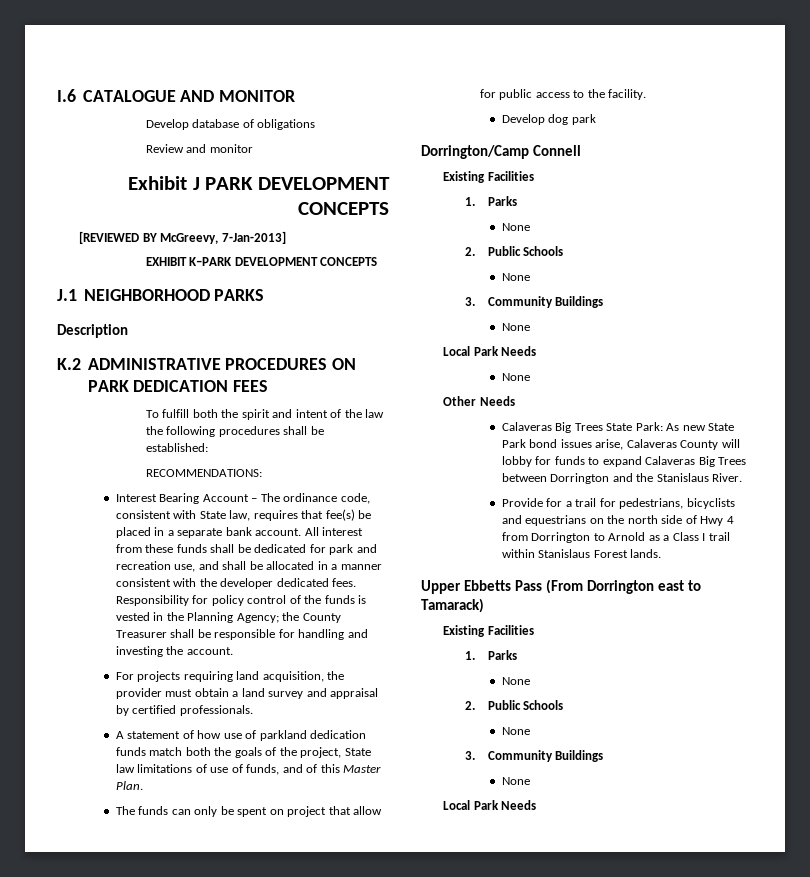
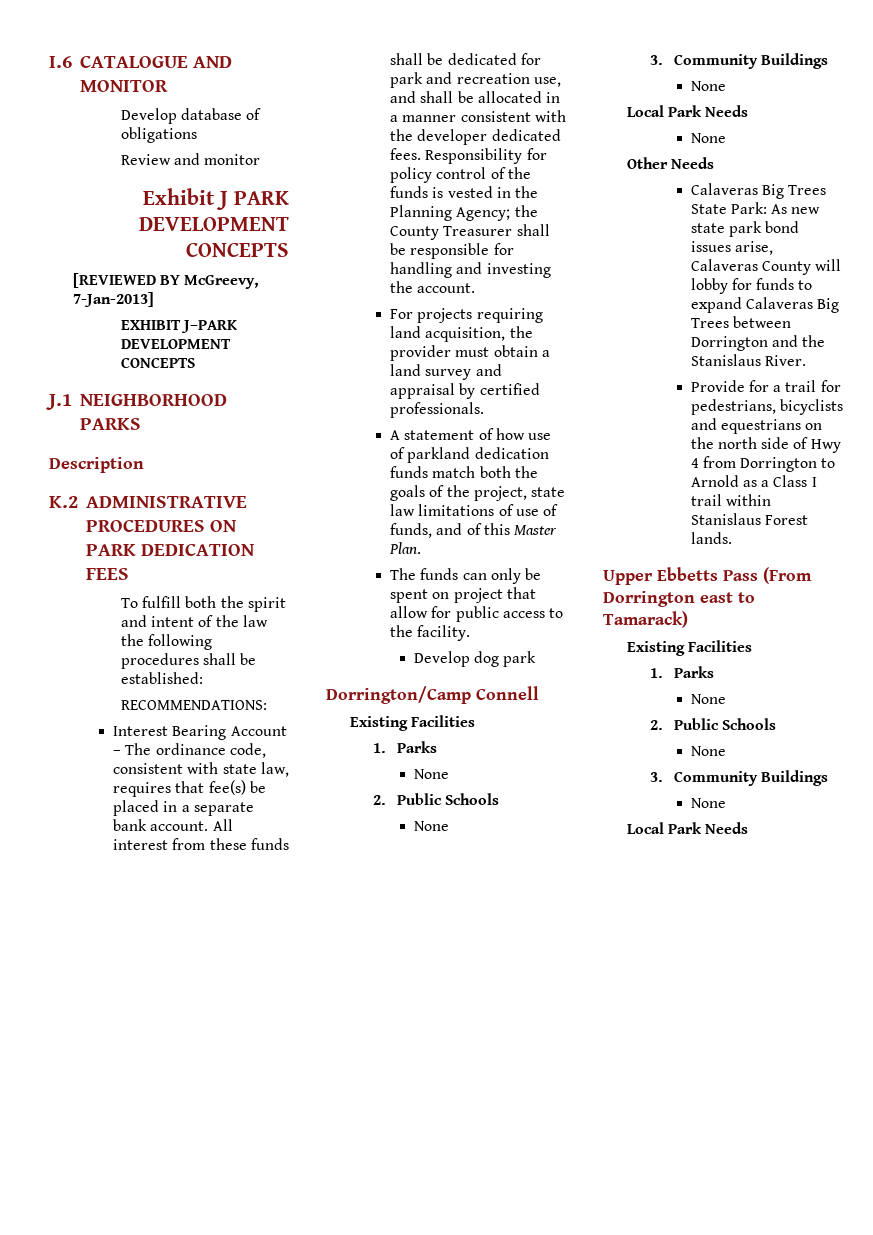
[189,257,233,266] K–PARK -> [181,320,239,333] J–PARK
[199,511,226,519] State -> [222,764,257,774] state
[344,748,371,756] State -> [530,487,565,497] state
[708,423,735,431] [501,439,526,448] State Park -> [690,221,762,237] state park

